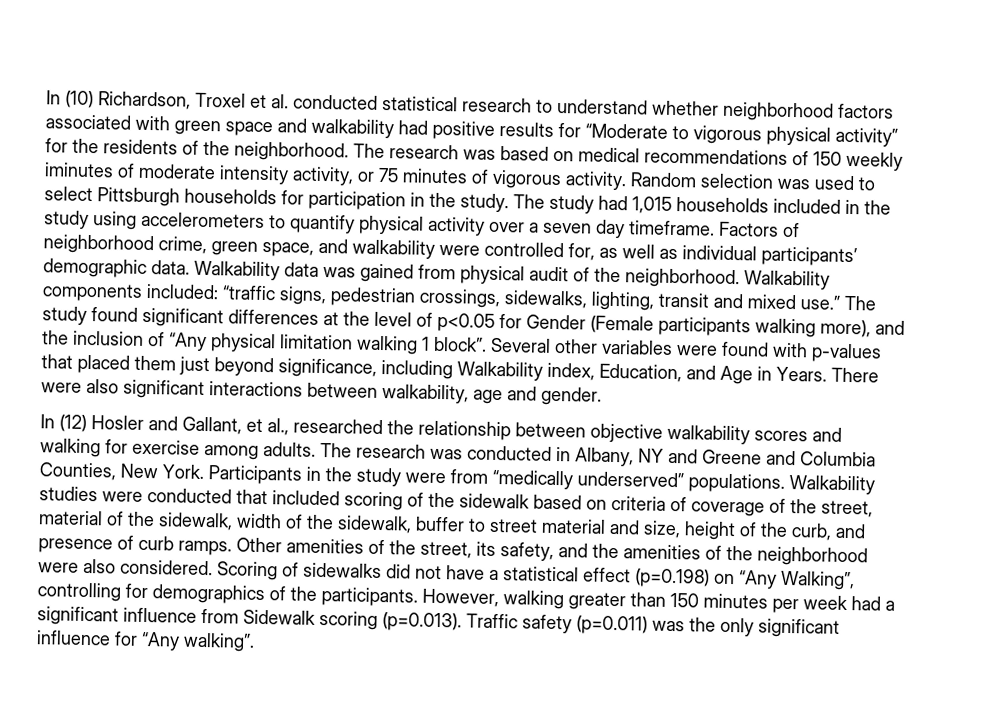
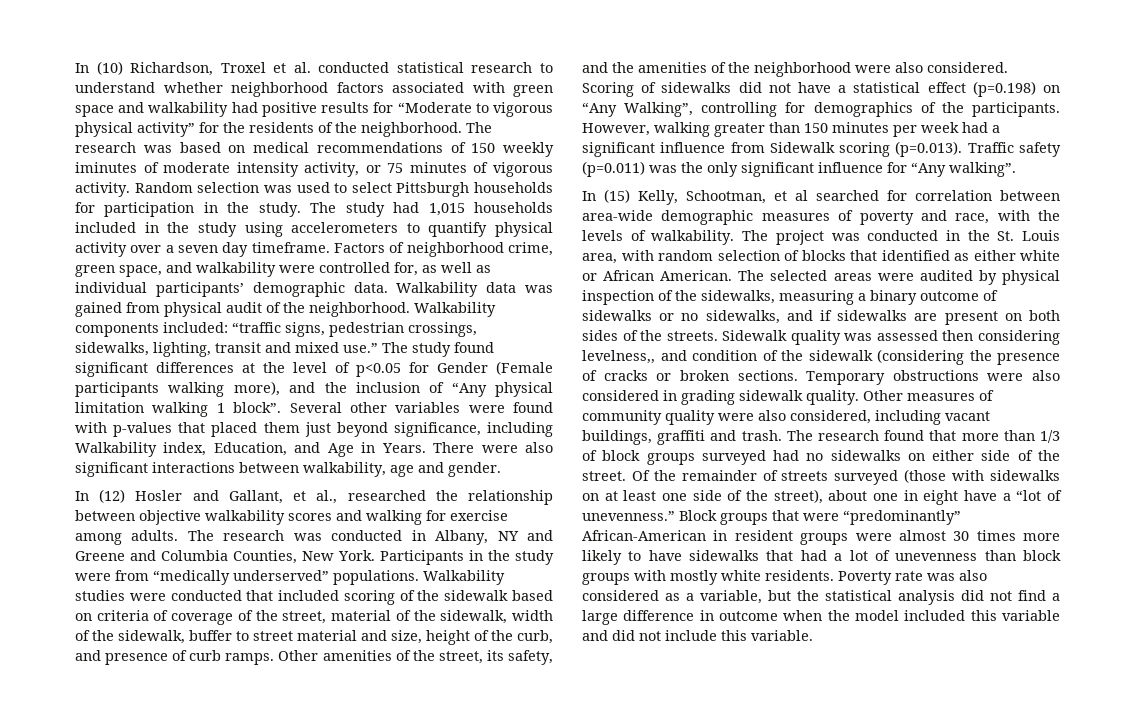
(255, 642) none -> [582,189,1060,205] [582,210,1060,225] [582,230,1060,245] [582,250,1060,264] [582,270,1060,285] [582,290,998,305] [582,310,1060,325] [582,330,1060,345] [582,349,1060,365] [582,370,1060,385] [582,390,994,405] [582,410,990,425] [582,430,1060,445] [582,450,1060,465] [582,469,1060,485] [582,489,1062,505] [582,510,961,525] [582,530,1060,545] [582,550,1061,565] [582,570,987,585] [582,590,1060,605] [582,610,1060,625] [582,630,813,641] // In (15) Kelly, Schootman, et al searched for correlation between area-wide demographic measures of poverty and race, with the levels of walkability. The project was conducted in the St. Louis area, with random selection of blocks that identified as either white or African American. The selected areas were audited by physical inspection of the sidewalks, measuring a binary outcome of sidewalks or no sidewalks, and if sidewalks are present on both sides of the streets. Sidewalk quality was assessed then considering levelness,, and condition of the sidewalk (considering the presence of cracks or broken sections. Temporary obstructions were also considered in grading sidewalk quality. Other measures of community quality were also considered, including vacant buildings, graffiti and trash. The research found that more than 1/3 of block groups surveyed had no sidewalks on either side of the street. Of the remainder of streets surveyed (those with sidewalks on at least one side of the street), about one in eight have a “lot of unevenness.” Block groups that were “predominantly” African-American in resident groups were almost 30 times more likely to have sidewalks that had a lot of unevenness than block groups with mostly white residents. Poverty rate was also considered as a variable, but the statistical analysis did not find a large difference in outcome when the model included this variable and did not include this variable.

